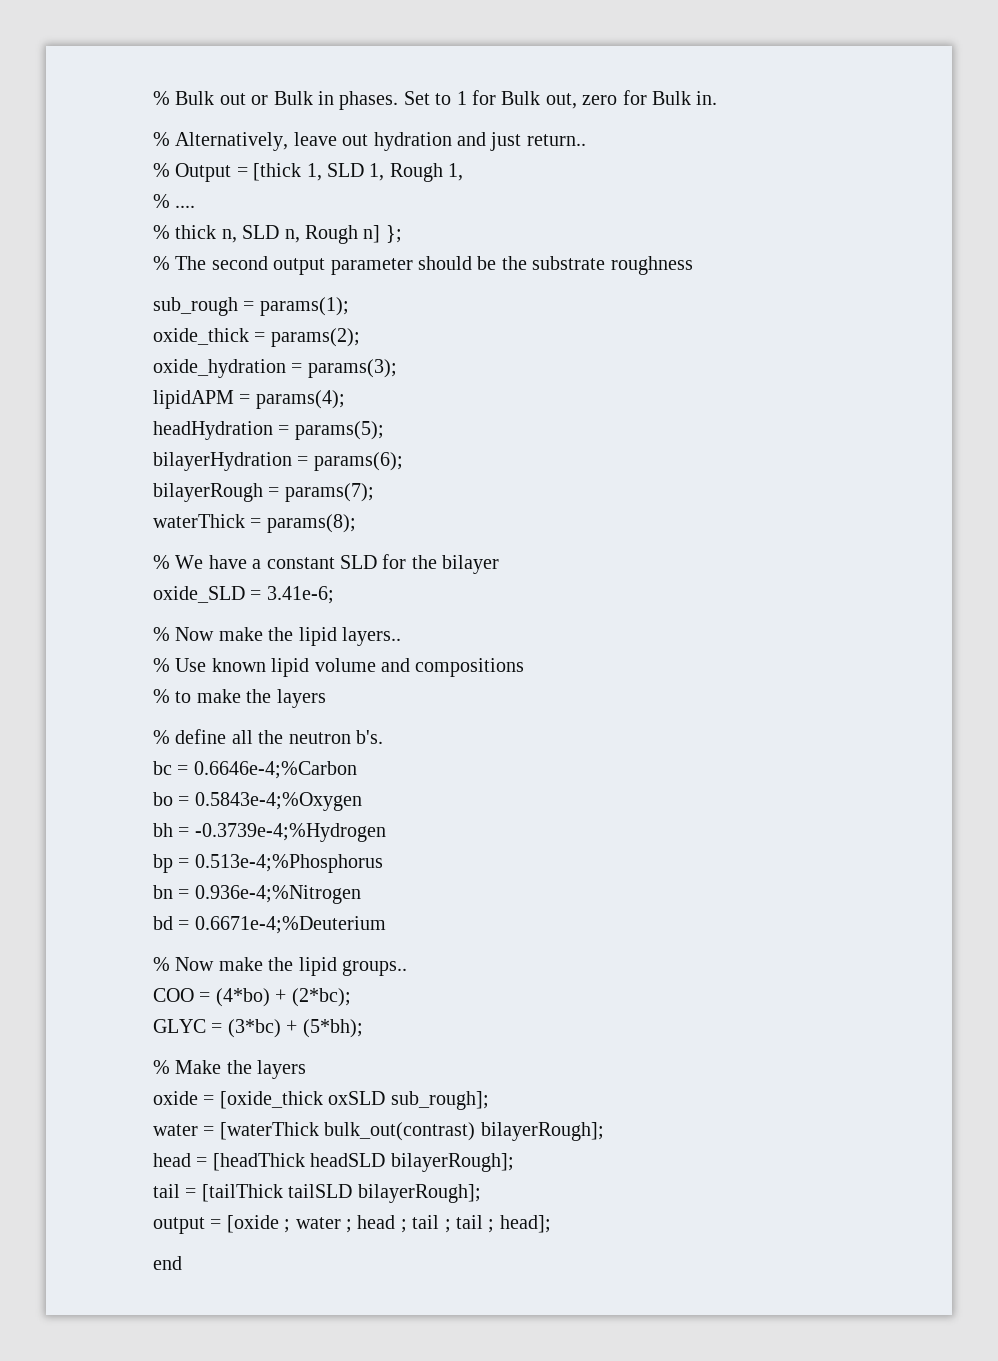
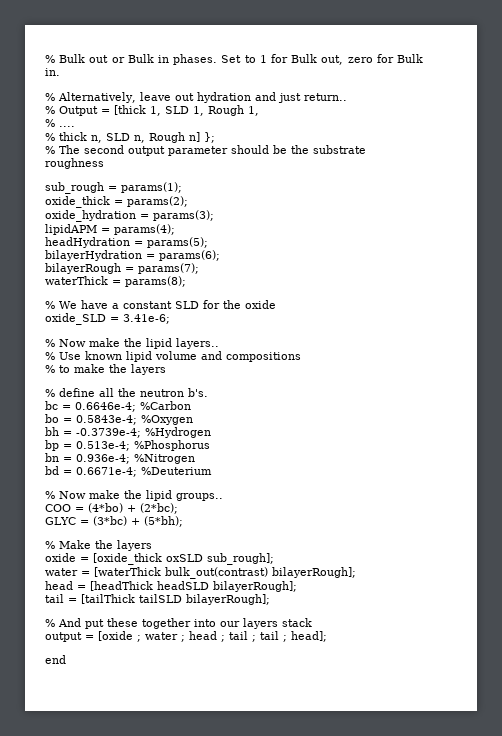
[442,555,500,574] bilayer -> [245,300,276,309] oxide
[193,761,357,779] 0.6646e-4;%Carbon -> [75,401,191,412] 0.6646e-4; %Carbon
[194,792,362,811] 0.5843e-4;%Oxygen -> [76,415,193,425] 0.5843e-4; %Oxygen
[194,823,386,842] -0.3739e-4;%Hydrogen -> [76,427,211,438] -0.3739e-4; %Hydrogen
[194,854,383,873] 0.513e-4;%Phosphorus -> [76,440,210,451] 0.513e-4; %Phosphorus
[194,885,361,904] 0.936e-4;%Nitrogen -> [76,454,195,464] 0.936e-4; %Nitrogen
[194,916,386,934] 0.6671e-4;%Deuterium -> [76,467,212,477] 0.6671e-4; %Deuterium
(481, 1193) none -> [45,618,312,629] // % And put these together into our layers stack

